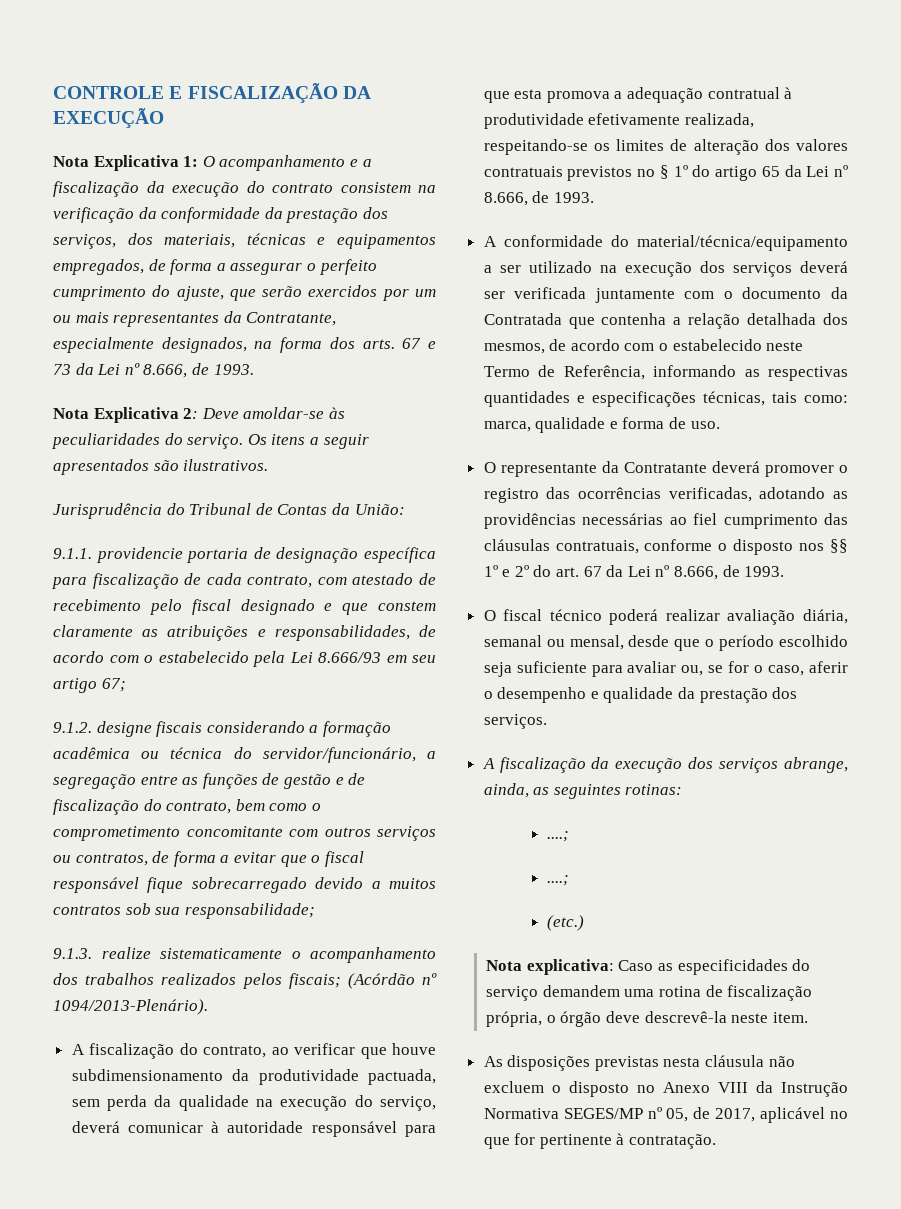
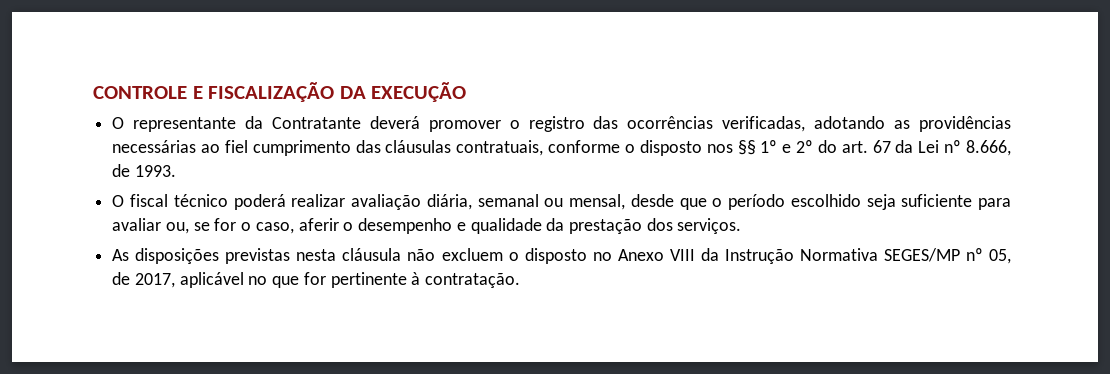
[53,155,372,171] [53,181,436,197] [53,207,388,223] [53,233,436,249] [53,259,377,275] [53,285,436,301] [53,311,337,327] [53,337,437,353] [53,363,254,378] [53,407,345,423] [52,433,369,449] [53,459,269,475] [53,503,405,519] [53,547,436,563] [52,573,436,589] [53,599,436,615] [53,625,436,641] [53,651,436,667] [53,678,126,693] [53,721,391,737] [53,747,436,763] [53,773,366,789] [53,799,321,815] [53,826,436,841] [53,851,364,867] [53,877,436,893] [53,903,315,919] [53,947,436,963] [53,973,437,989] [53,999,208,1015] [71,1043,436,1059] [71,1069,436,1085] [71,1095,436,1111] [71,1121,436,1137] [483,87,793,103] [483,113,754,129] [483,139,848,155] [483,165,848,181] [483,191,594,206] [483,235,848,251] [483,261,848,277] [483,287,848,303] [483,313,848,329] [483,339,804,354] [483,365,848,381] [483,391,848,407] [483,417,720,433] // Nota Explicativa 1: O acompanhamento e a fiscalização da execução do contrato consistem na verificação da conformidade da prestação dos serviços, dos materiais, técnicas e equipamentos empregados, de forma a assegurar o perfeito cumprimento do ajuste, que serão exercidos por um ou mais representantes da Contratante, especialmente designados, na forma dos arts. 67 e 73 da Lei nº 8.666, de 1993. // Nota Explicativa 2: Deve amoldar-se às peculiaridades do serviço. Os itens a seguir apresentados são ilustrativos. // Jurisprudência do Tribunal de Contas da União: // 9.1.1. providencie portaria de designação específica para fiscalização de cada contrato, com atestado de recebimento pelo fiscal designado e que constem claramente as atribuições e responsabilidades, de acordo com o estabelecido pela Lei 8.666/93 em seu artigo 67; // 9.1.2. designe fiscais considerando a formação acadêmica ou técnica do servidor/funcionário, a segregação entre as funções de gestão e de fiscalização do contrato, bem como o comprometimento concomitante com outros serviços ou contratos, de forma a evitar que o fiscal responsável fique sobrecarregado devido a muitos contratos sob sua responsabilidade; // 9.1.3. realize sistematicamente o acompanhamento dos trabalhos realizados pelos fiscais; (Acórdão nº 1094/2013-Plenário). // A fiscalização do contrato, ao verificar que houve subdimensionamento da produtividade pactuada, sem perda da qualidade na execução do serviço, deverá comunicar à autoridade responsável para que esta promova a adequação contratual à produtividade efetivamente realizada, respeitando-se os limites de alteração dos valores contratuais previstos no § 1º do artigo 65 da Lei nº 8.666, de 1993. // A conformidade do material/técnica/equipamento a ser utilizado na execução dos serviços deverá ser verificada juntamente com o documento da Contratada que contenha a relação detalhada dos mesmos, de acordo com o estabelecido neste Termo de Referência, informando as respectivas quantidades e especificações técnicas, tais como: marca, qualidade e forma de uso. -> (467, 92) none
[482,757,848,773] [483,783,683,799] [547,831,570,842] [547,875,570,886] [547,915,585,931] [486,959,811,975] [486,985,813,1001] [486,1011,808,1027] // A fiscalização da execução dos serviços abrange, ainda, as seguintes rotinas: // ....; // ....; // (etc.) // Nota explicativa: Caso as especificidades do serviço demandem uma rotina de fiscalização própria, o órgão deve descrevê-la neste item. -> (742, 226) none

